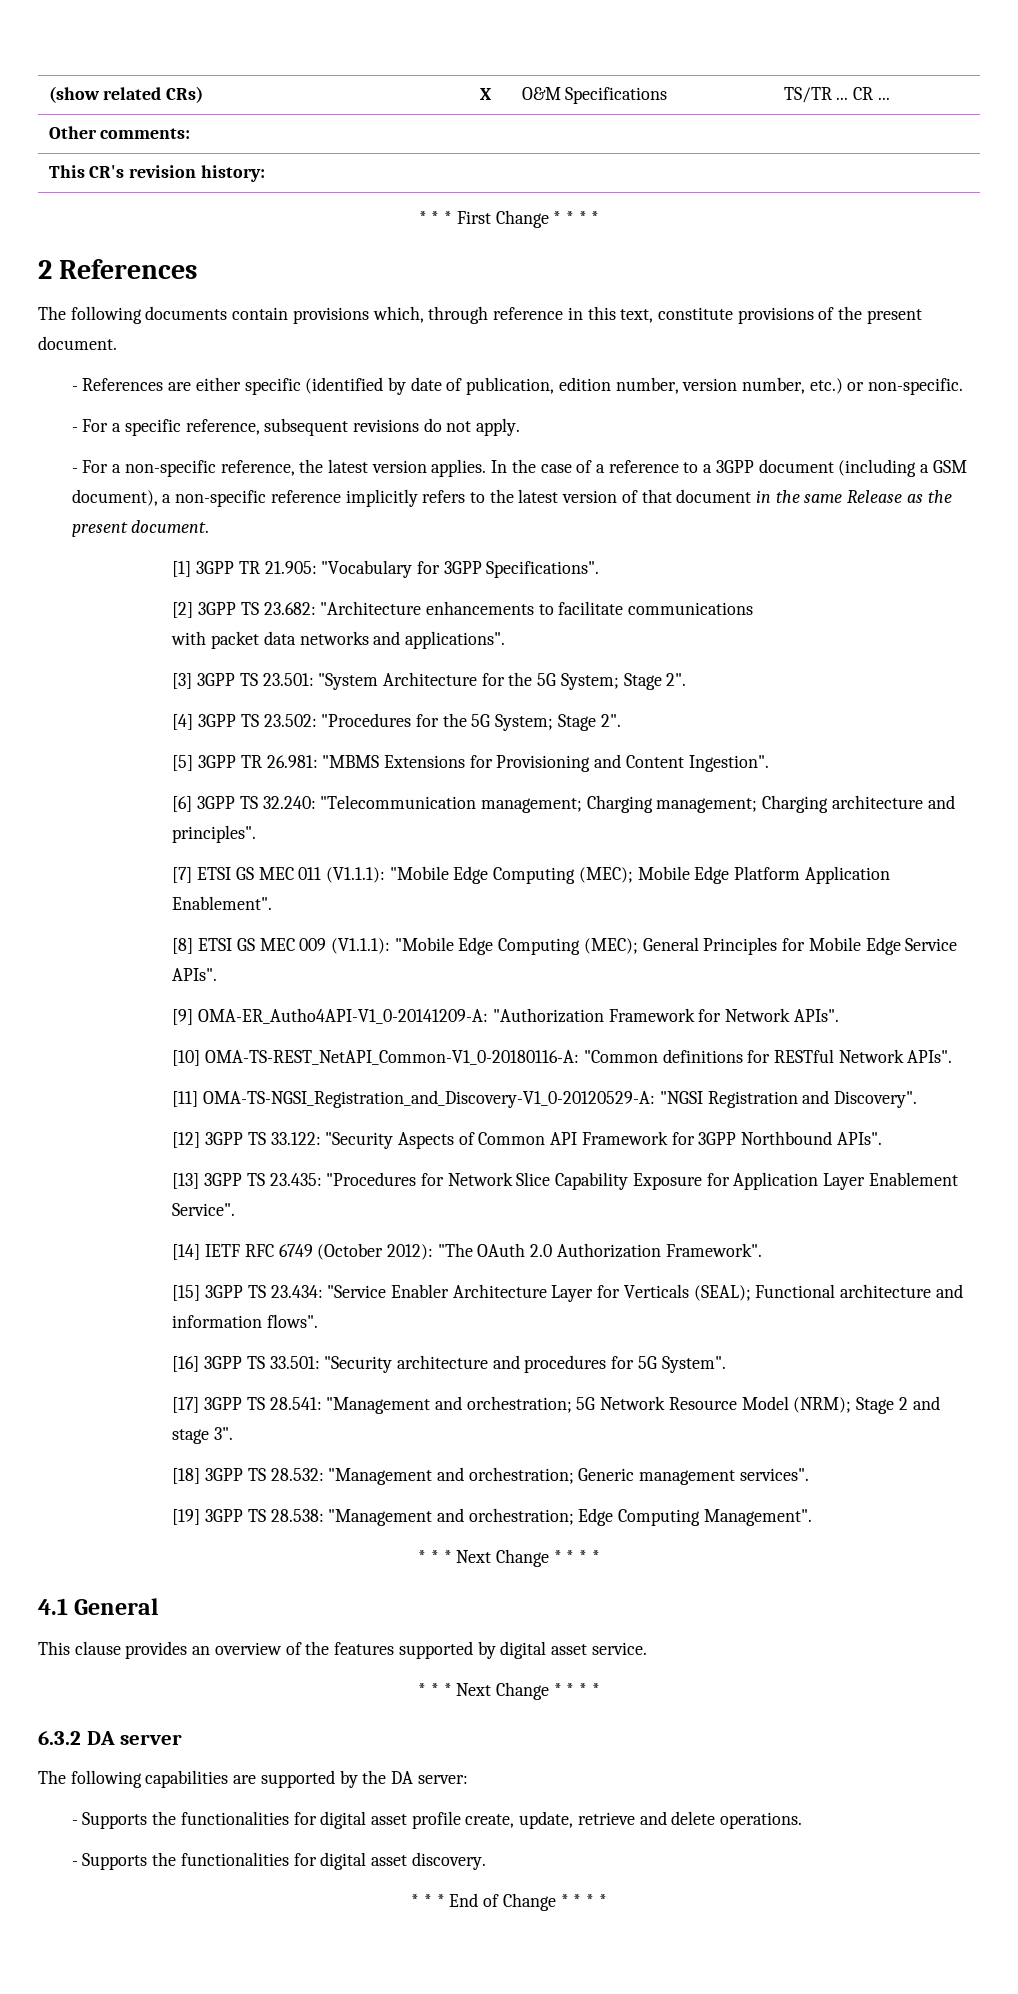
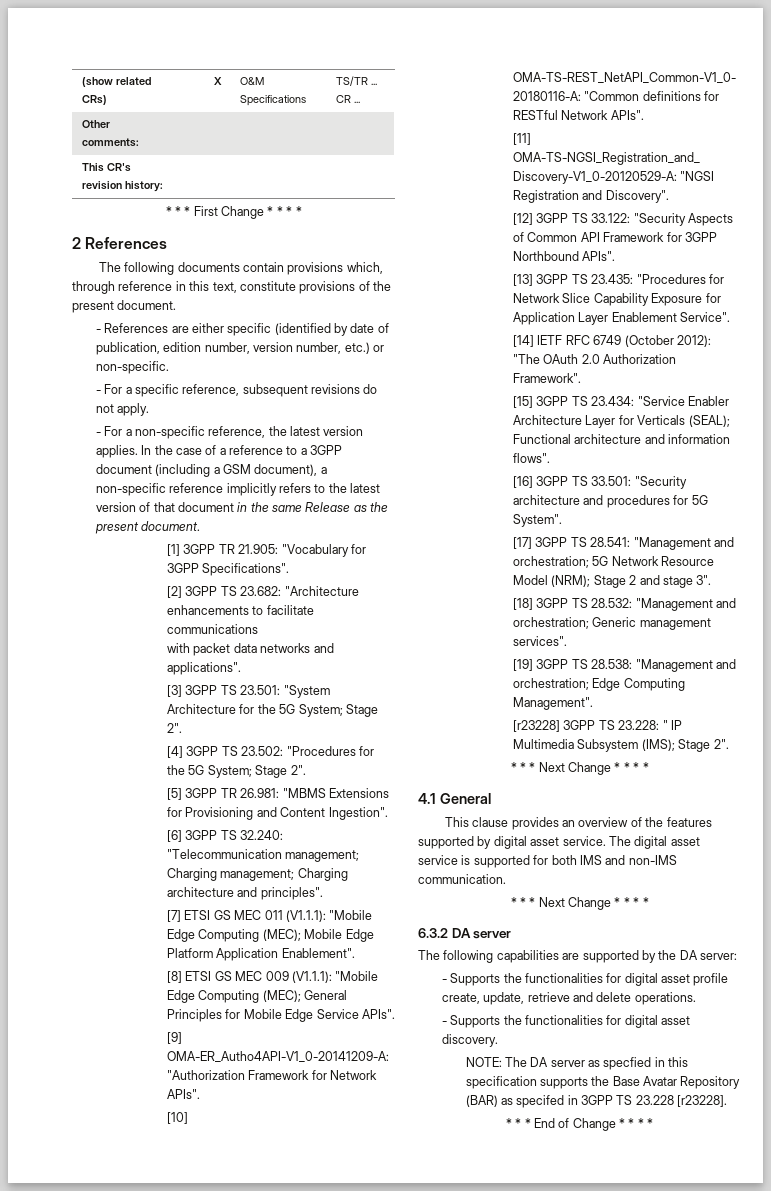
(812, 1517) none -> [513,720,682,732] [513,739,729,752] // [r23228] 3GPP TS 23.228: " IP Multimedia Subsystem (IMS); Stage 2".
(647, 1648) none -> [608,836,700,849] [418,855,677,868] [418,874,506,884] The digital asset service is supported for both IMS and non-IMS communication.
(486, 1861) none -> [465,1057,689,1070] [465,1076,741,1089] [465,1095,728,1108] // NOTE: The DA server as specfied in this specification supports the Base Avatar Repository (BAR) as specifed in 3GPP TS 23.228 [r23228].

